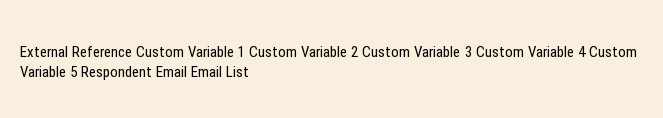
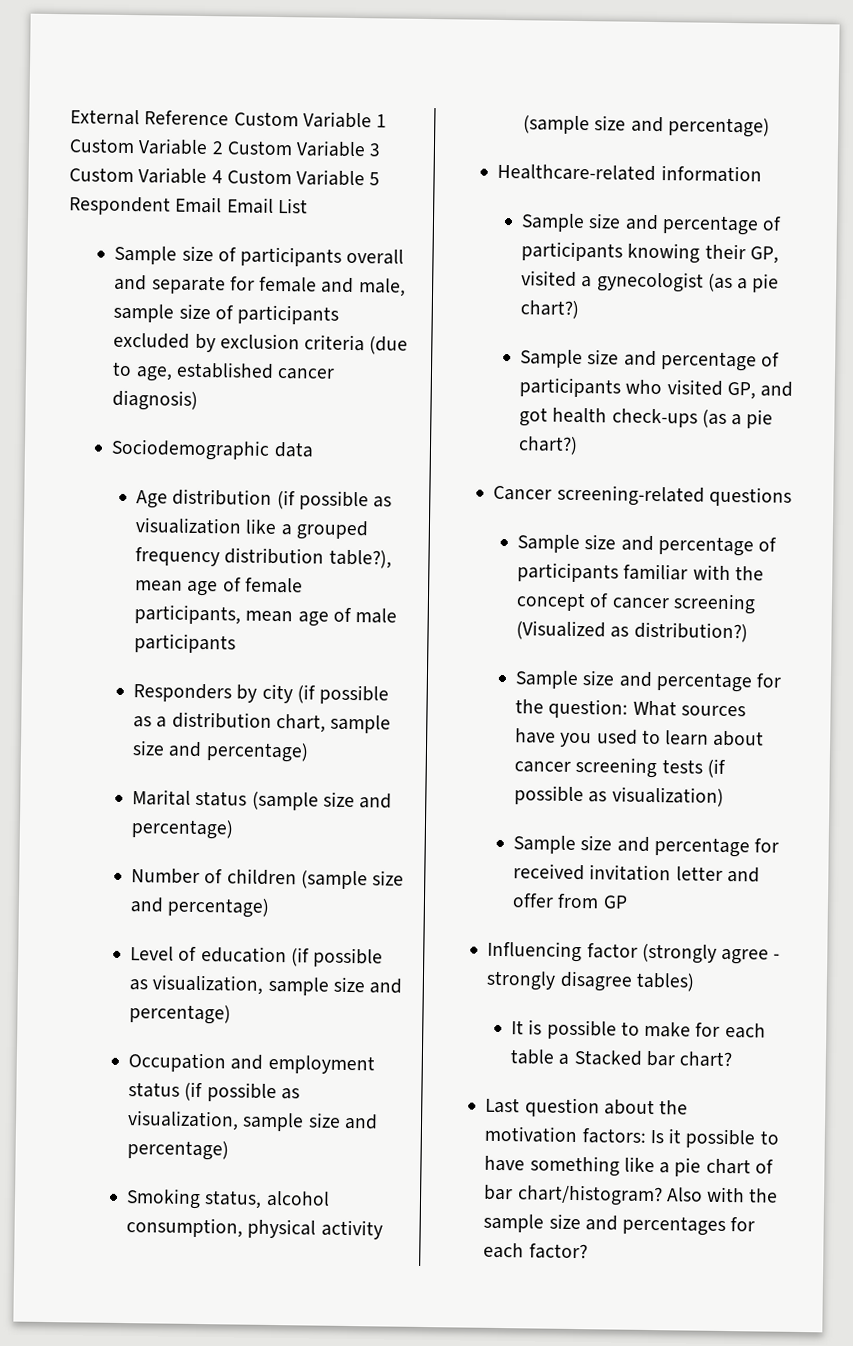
(250, 71) none -> [114,245,405,267] [114,274,406,297] [113,303,340,325] [113,332,409,355] [112,361,336,382] [112,389,199,411] [111,438,314,461] [136,488,393,511] [135,517,369,541] [135,547,392,569] [135,577,303,597] [134,604,398,627] [134,633,237,654] [133,683,390,705] [133,711,392,734] [132,740,309,763] [132,789,393,811] [131,819,235,840] [131,868,405,890] [130,897,270,918] [130,946,384,968] [129,974,403,996] [129,1004,232,1025] [128,1052,375,1075] [128,1081,300,1103] [127,1110,378,1132] [127,1140,230,1161] [126,1188,330,1210] [126,1217,383,1240] [523,115,770,138] [497,163,762,183] [521,213,783,236] [521,241,779,264] [521,270,780,293] [520,300,580,320] [520,349,781,372] [519,377,794,400] [519,407,774,429] [518,436,579,455] [493,484,792,507] [517,534,778,557] [517,562,764,583] [516,592,756,615] [516,620,748,643] [515,670,783,693] [515,698,746,719] [515,728,765,748] [514,756,726,779] [514,785,724,807] [513,835,780,858] [513,863,760,883] [512,893,628,909] [487,940,781,965] [486,970,695,992] [511,1019,766,1040] [510,1049,733,1068] [485,1097,689,1118] [484,1125,779,1149] [484,1155,774,1177] [484,1184,779,1207] [483,1213,756,1237] [483,1242,588,1260] // Sample size of participants overall and separate for female and male, sample size of participants excluded by exclusion criteria (due to age, established cancer diagnosis) // Sociodemographic data // Age distribution (if possible as visualization like a grouped frequency distribution table?), mean age of female participants, mean age of male participants // Responders by city (if possible as a distribution chart, sample size and percentage) // Marital status (sample size and percentage) // Number of children (sample size and percentage) // Level of education (if possible as visualization, sample size and percentage) // Occupation and employment status (if possible as visualization, sample size and percentage) // Smoking status, alcohol consumption, physical activity (sample size and percentage) // Healthcare-related information // Sample size and percentage of participants knowing their GP, visited a gynecologist (as a pie chart?) // Sample size and percentage of participants who visited GP, and got health check-ups (as a pie chart?) // Cancer screening-related questions // Sample size and percentage of participants familiar with the concept of cancer screening (Visualized as distribution?) // Sample size and percentage for the question: What sources have you used to learn about cancer screening tests (if possible as visualization) // Sample size and percentage for received invitation letter and offer from GP // Influencing factor (strongly agree - strongly disagree tables) // It is possible to make for each table a Stacked bar chart? // Last question about the motivation factors: Is it possible to have something like a pie chart of bar chart/histogram? Also with the sample size and percentages for each factor?

